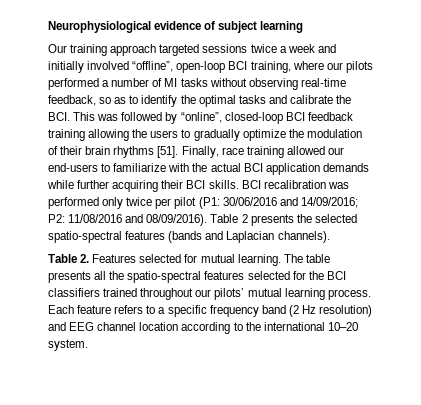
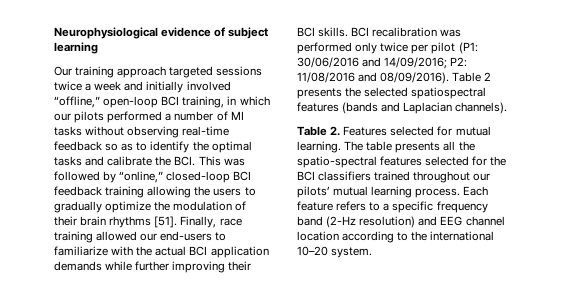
[132,61,174,72] “offline”, -> [54,96,100,108] “offline,”
[292,61,324,70] where -> [227,96,270,106] in which
[48,95,96,106] feedback, -> [54,141,102,151] feedback
[180,112,222,123] “online”, -> [119,171,164,183] “online,”
[112,180,159,192] acquiring -> [172,261,226,273] improving
[48,231,122,243] spatio-spectral -> [411,87,487,99] spatiospectral
[288,305,316,317] (2 Hz -> [326,216,357,228] (2-Hz

